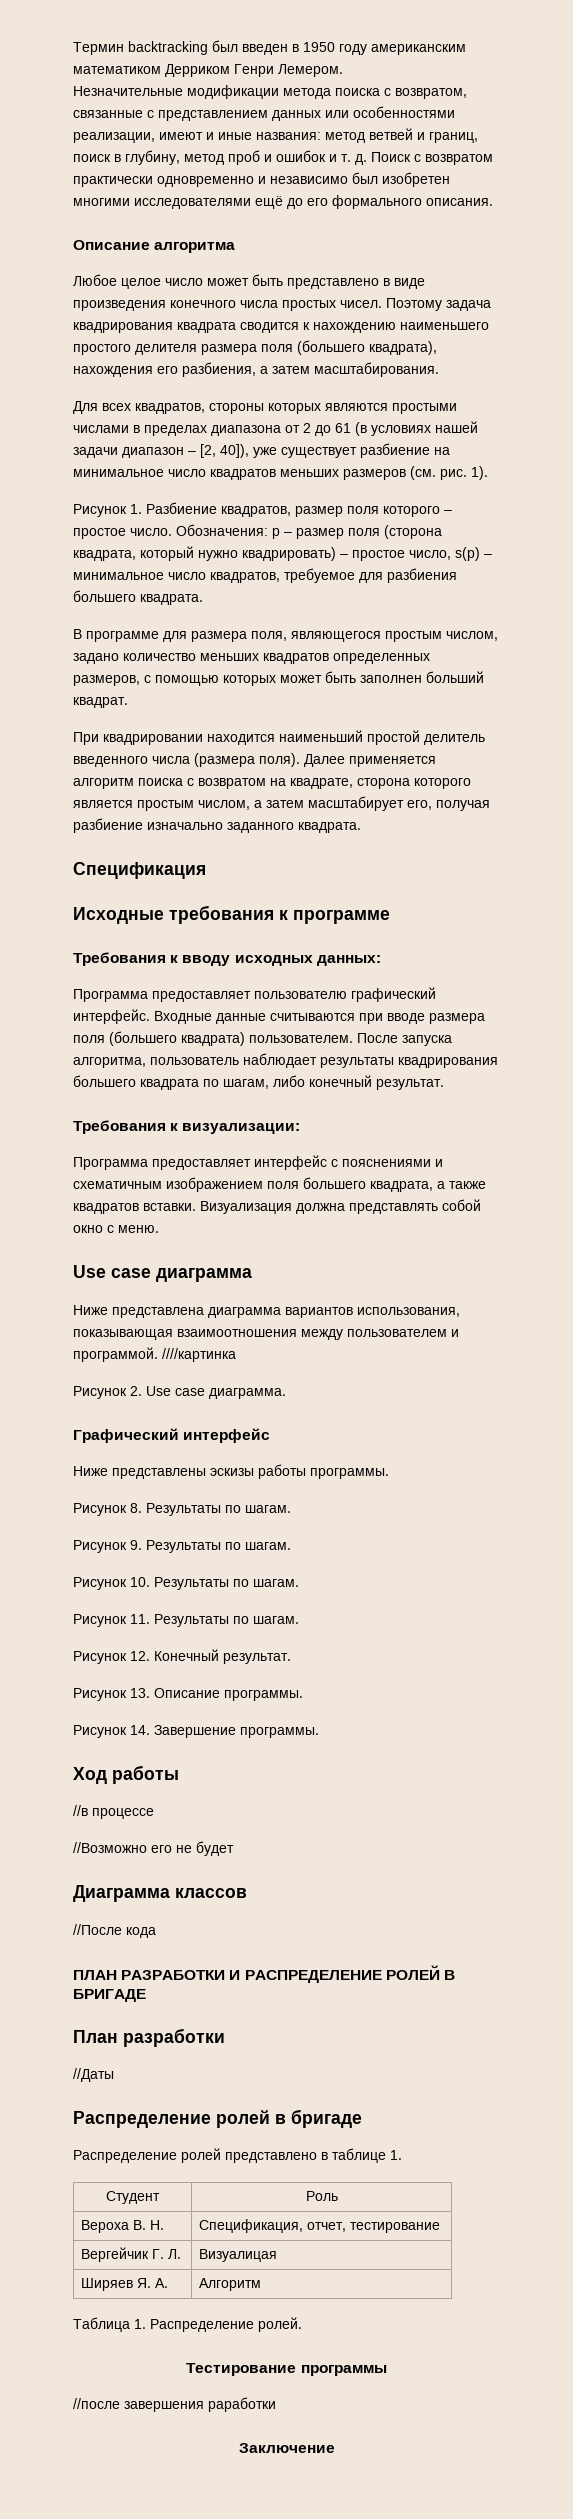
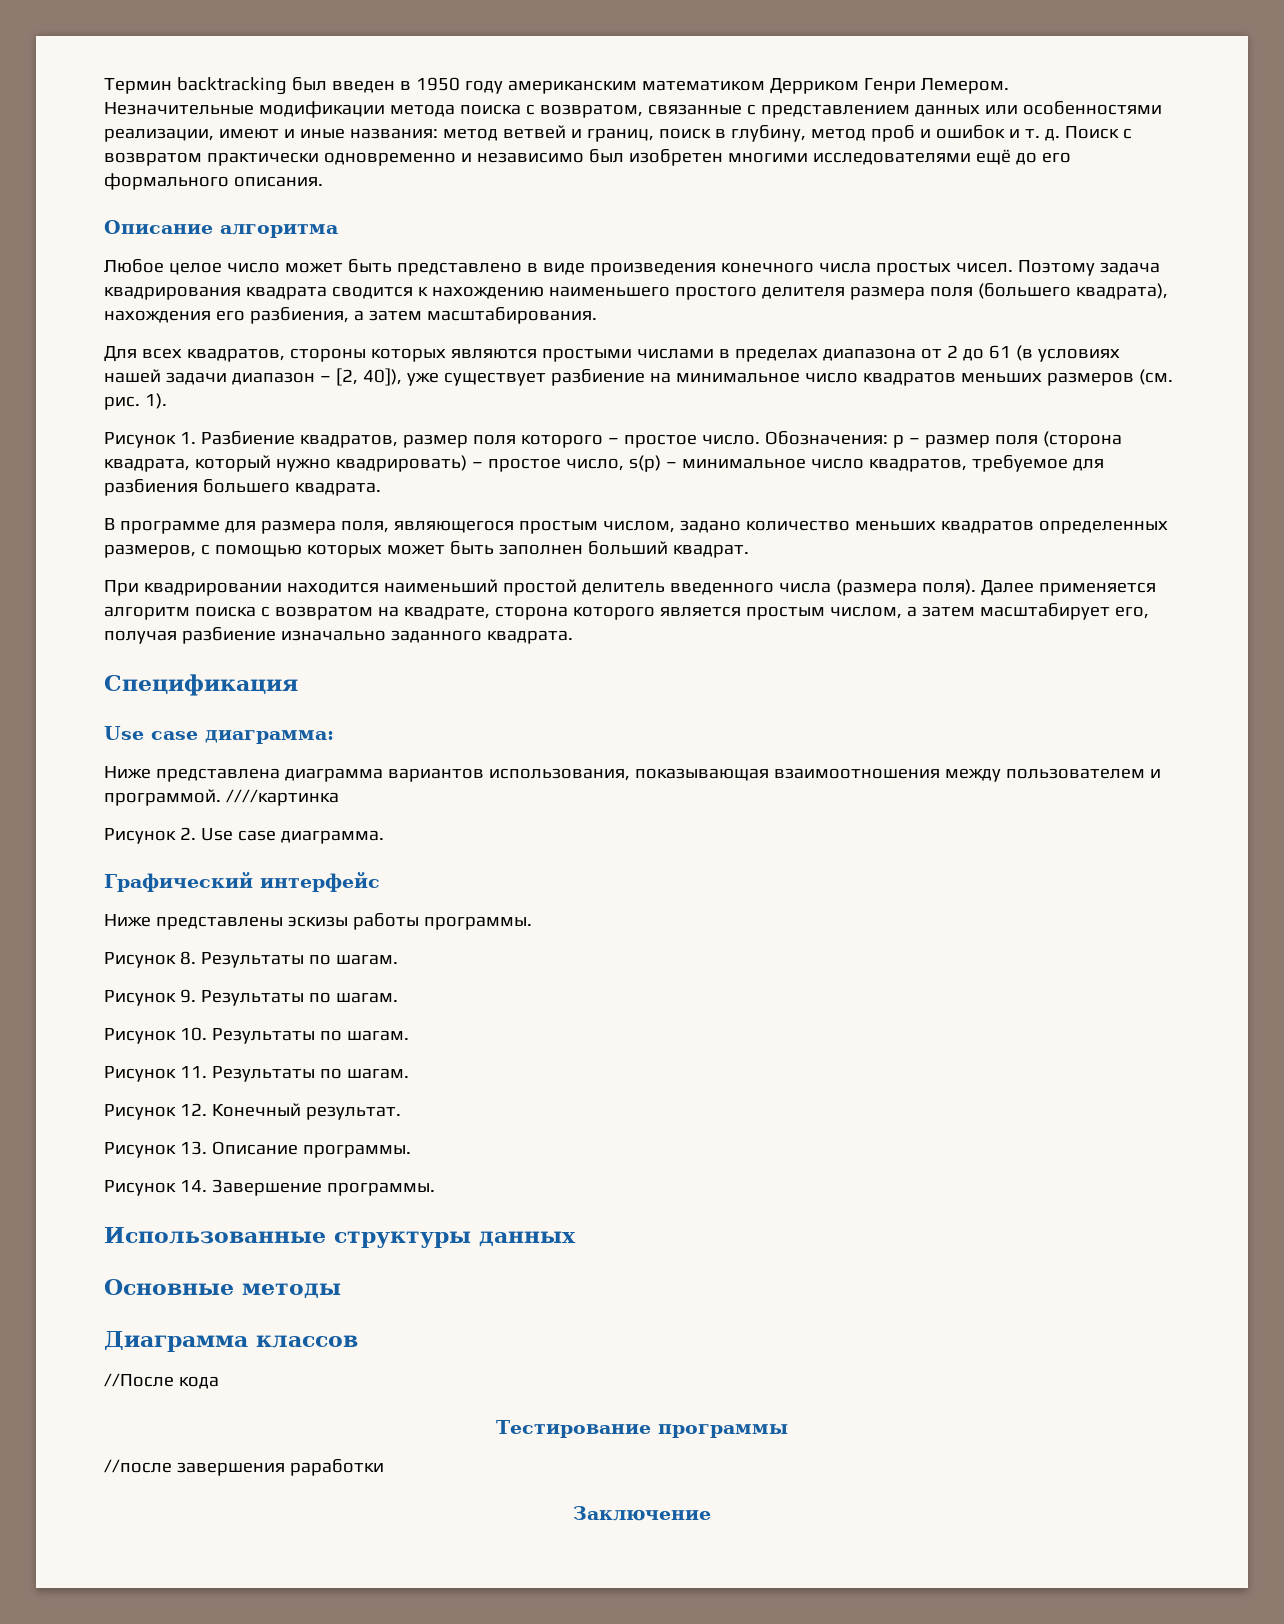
[73,905,390,924] [73,952,381,966] [73,987,436,1002] [73,1009,485,1024] [73,1031,452,1046] [73,1053,498,1068] [73,1075,444,1090] [73,1120,301,1134] [73,1155,443,1170] [73,1177,486,1192] [73,1199,481,1214] [73,1225,159,1233] [73,1265,252,1282] // Исходные требования к программе // Требования к вводу исходных данных: // Программа предоставляет пользователю графический интерфейс. Входные данные считываются при вводе размера поля (большего квадрата) пользователем. После запуска алгоритма, пользователь наблюдает результаты квадрирования большего квадрата по шагам, либо конечный результат. // Требования к визуализации: // Программа предоставляет интерфейс с пояснениями и схематичным изображением поля большего квадрата, а также квадратов вставки. Визуализация должна представлять собой окно с меню. // Use case диаграмма -> [104,726,334,744] // Use case диаграмма:
[73,1765,179,1784] [73,1805,154,1819] [73,1841,234,1856] [73,1885,247,1902] [73,1924,156,1938] [73,1965,455,1983] [73,1989,146,2002] [73,2028,225,2047] [73,2068,114,2082] [73,2109,362,2128] [73,2148,402,2163] [106,2191,160,2204] [305,2191,338,2201] [80,2220,164,2233] [198,2219,440,2233] [80,2247,181,2262] [198,2249,277,2262] [80,2278,168,2291] [198,2278,261,2291] [73,2317,302,2332] Ход работы // //в процессе // //Возможно его не будет // Диаграмма классов // //После кода // ПЛАН РАЗРАБОТКИ И РАСПРЕДЕЛЕНИЕ РОЛЕЙ В БРИГАДЕ // План разработки // //Даты // Распределение ролей в бригаде // Распределение ролей представлено в таблице 1. // Студент | Роль // Вероха В. Н. | Спецификация, отчет, тестирование // Вергейчик Г. Л. | Визуалицая // Ширяев Я. А. | Алгоритм // Таблица 1. Распределение ролей. -> [104,1227,576,1248] [104,1279,341,1299] [104,1331,358,1352] [104,1373,219,1389] Использованные структуры данных // Основные методы // Диаграмма классов // //После кода

